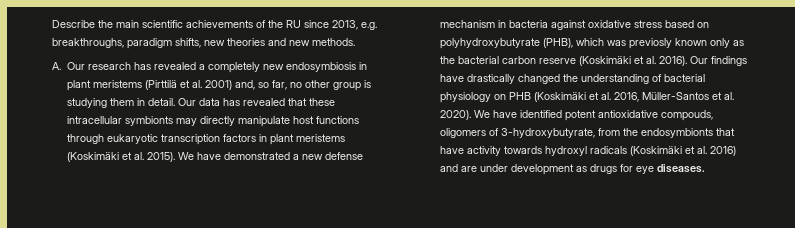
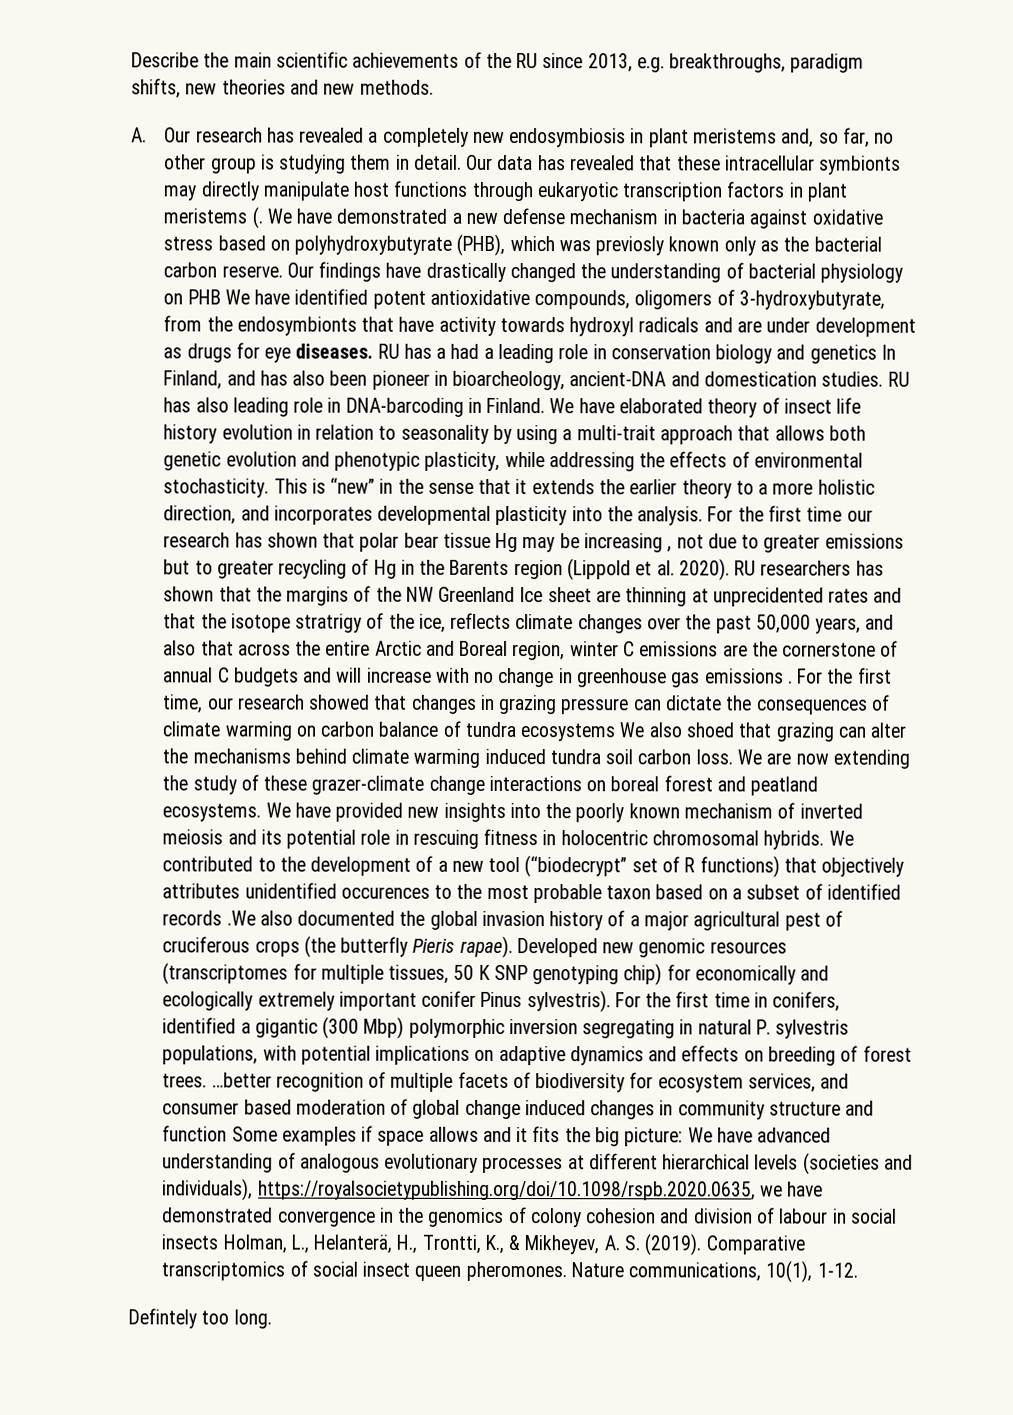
[144,80,232,90] (Pirttilä et al. 2001) -> (778, 136) none
[66,152,175,162] (Koskimäki et al. 2015). -> [251,206,263,229] (.
[538,56,687,66] reserve (Koskimäki et al. 2016). -> [221,265,283,278] reserve.
[533,92,734,102] [439,110,471,120] (Koskimäki et al. 2016, Müller-Santos et al. 2020). -> (221, 297) none
[660,110,713,121] compouds, -> [534,290,631,310] compounds,
[629,146,736,156] (Koskimäki et al. 2016) -> (700, 325) none
(705, 168) none -> [377,343,896,364] [163,370,910,391] [163,397,862,418] [163,424,866,445] [163,451,864,472] [163,477,875,499] [163,505,873,526] [163,532,904,553] [163,558,884,581] [163,585,903,607] [163,612,895,634] [163,640,899,661] [163,667,892,688] [162,694,890,715] [162,720,907,742] [162,748,910,769] [162,774,819,796] [162,802,863,823] [162,828,854,850] [162,855,905,878] [162,882,901,904] [162,910,843,931] [162,935,787,959] [162,962,830,986] [162,990,841,1013] [162,1016,850,1039] [162,1045,912,1066] [162,1071,850,1093] [162,1098,875,1120] [162,1125,832,1147] [162,1152,914,1175] [162,1178,824,1201] [162,1207,897,1228] [161,1233,805,1256] [161,1260,858,1283] [128,1308,272,1329] RU has a had a leading role in conservation biology and genetics In Finland, and has also been pioneer in bioarcheology, ancient-DNA and domestication studies. RU has also leading role in DNA-barcoding in Finland. We have elaborated theory of insect life history evolution in relation to seasonality by using a multi-trait approach that allows both genetic evolution and phenotypic plasticity, while addressing the effects of environmental stochasticity. This is “new” in the sense that it extends the earlier theory to a more holistic direction, and incorporates developmental plasticity into the analysis. For the first time our research has shown that polar bear tissue Hg may be increasing , not due to greater emissions but to greater recycling of Hg in the Barents region (Lippold et al. 2020). RU researchers has shown that the margins of the NW Greenland Ice sheet are thinning at unprecidented rates and that the isotope stratrigy of the ice, reflects climate changes over the past 50,000 years, and also that across the entire Arctic and Boreal region, winter C emissions are the cornerstone of annual C budgets and will increase with no change in greenhouse gas emissions . For the first time, our research showed that changes in grazing pressure can dictate the consequences of climate warming on carbon balance of tundra ecosystems We also shoed that grazing can alter the mechanisms behind climate warming induced tundra soil carbon loss. We are now extending the study of these grazer-climate change interactions on boreal forest and peatland ecosystems. We have provided new insights into the poorly known mechanism of inverted meiosis and its potential role in rescuing fitness in holocentric chromosomal hybrids. We contributed to the development of a new tool (“biodecrypt” set of R functions) that objectively attributes unidentified occurences to the most probable taxon based on a subset of identified records .We also documented the global invasion history of a major agricultural pest of cruciferous crops (the butterfly Pieris rapae). Developed new genomic resources (transcriptomes for multiple tissues, 50 K SNP genotyping chip) for economically and ecologically extremely important conifer Pinus sylvestris). For the first time in conifers, identified a gigantic (300 Mbp) polymorphic inversion segregating in natural P. sylvestris populations, with potential implications on adaptive dynamics and effects on breeding of forest trees. …better recognition of multiple facets of biodiversity for ecosystem services, and consumer based moderation of global change induced changes in community structure and function Some examples if space allows and it fits the big picture: We have advanced understanding of analogous evolutionary processes at different hierarchical levels (societies and individuals), https://royalsocietypublishing.org/doi/10.1098/rspb.2020.0635, we have demonstrated convergence in the genomics of colony cohesion and division of labour in social insects Holman, L., Helanterä, H., Trontti, K., & Mikheyev, A. S. (2019). Comparative transcriptomics of social insect queen pheromones. Nature communications, 10(1), 1-12. // Defintely too long.

